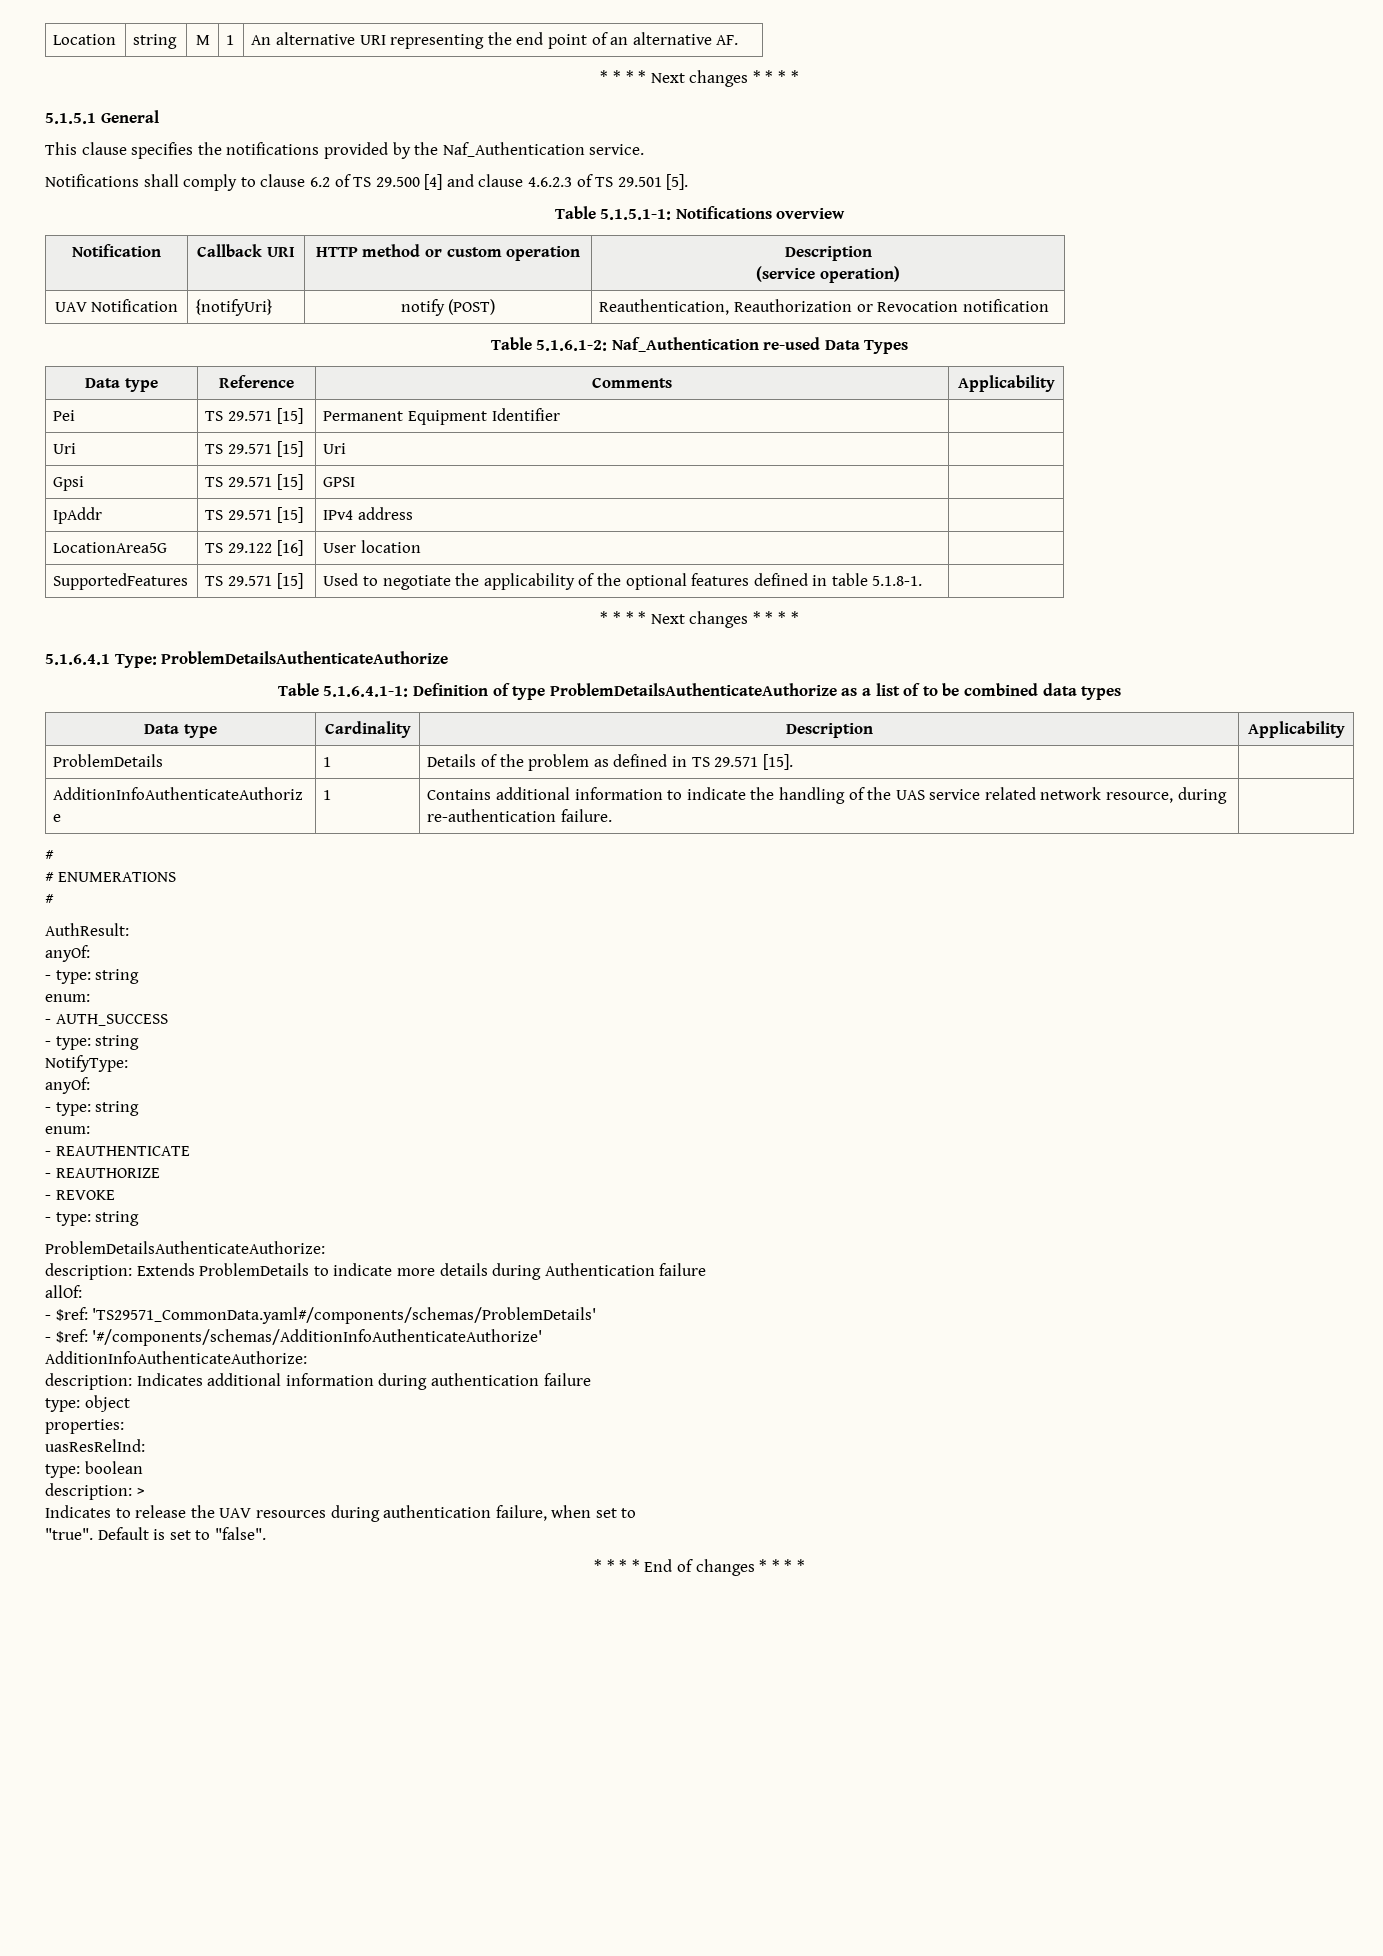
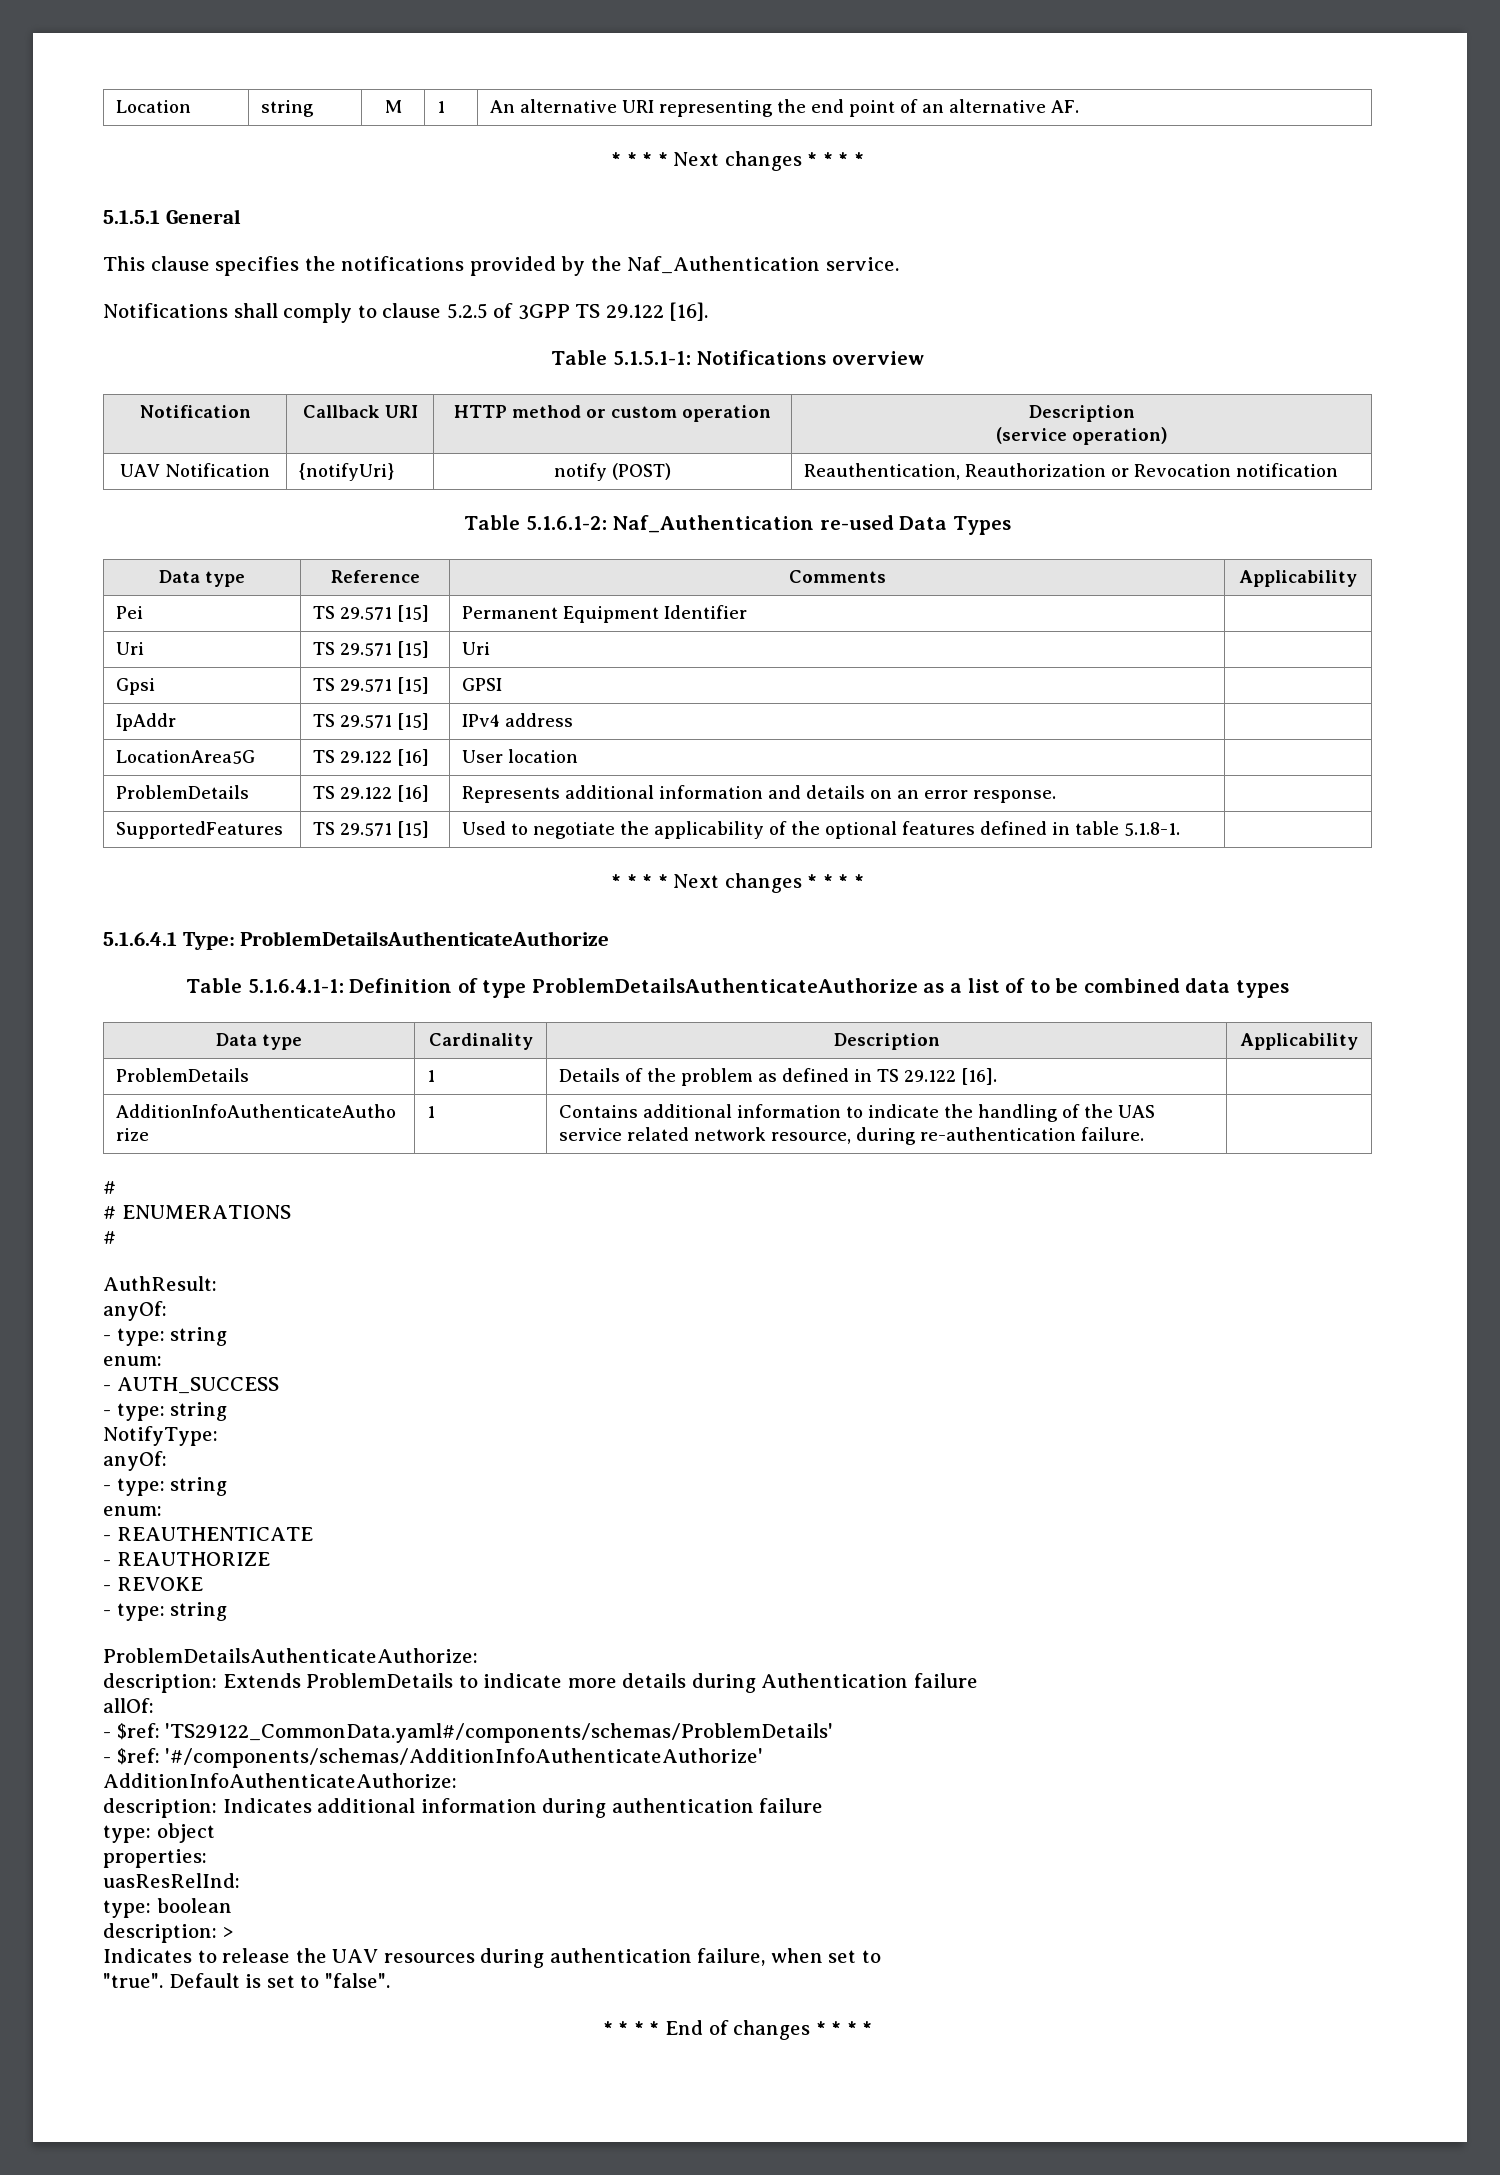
[309,174,689,190] 6.2 of TS 29.500 [4] and clause 4.6.2.3 of TS 29.501 [5]. -> [446,302,709,321] 5.2.5 of 3GPP TS 29.122 [16].
(421, 546) none -> [116,785,250,799] [313,785,430,802] [462,785,1057,803] // ProblemDetails | TS 29.122 [16] | Represents additional information and details on an error response. |
[714,754,793,770] 29.571 [15]. -> [904,1068,998,1085] 29.122 [16].
[92,1307,597,1324] 'TS29571_CommonData.yaml#/components/schemas/ProblemDetails' -> [165,1723,834,1743] 'TS29122_CommonData.yaml#/components/schemas/ProblemDetails'

